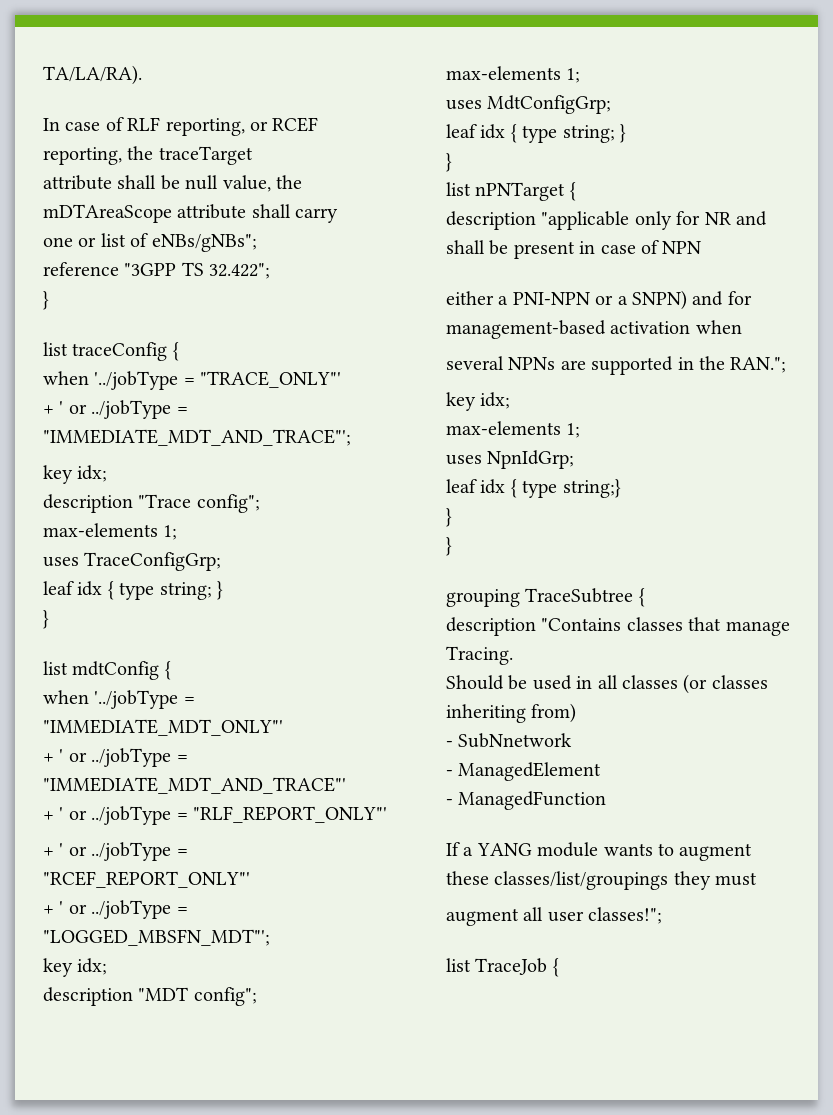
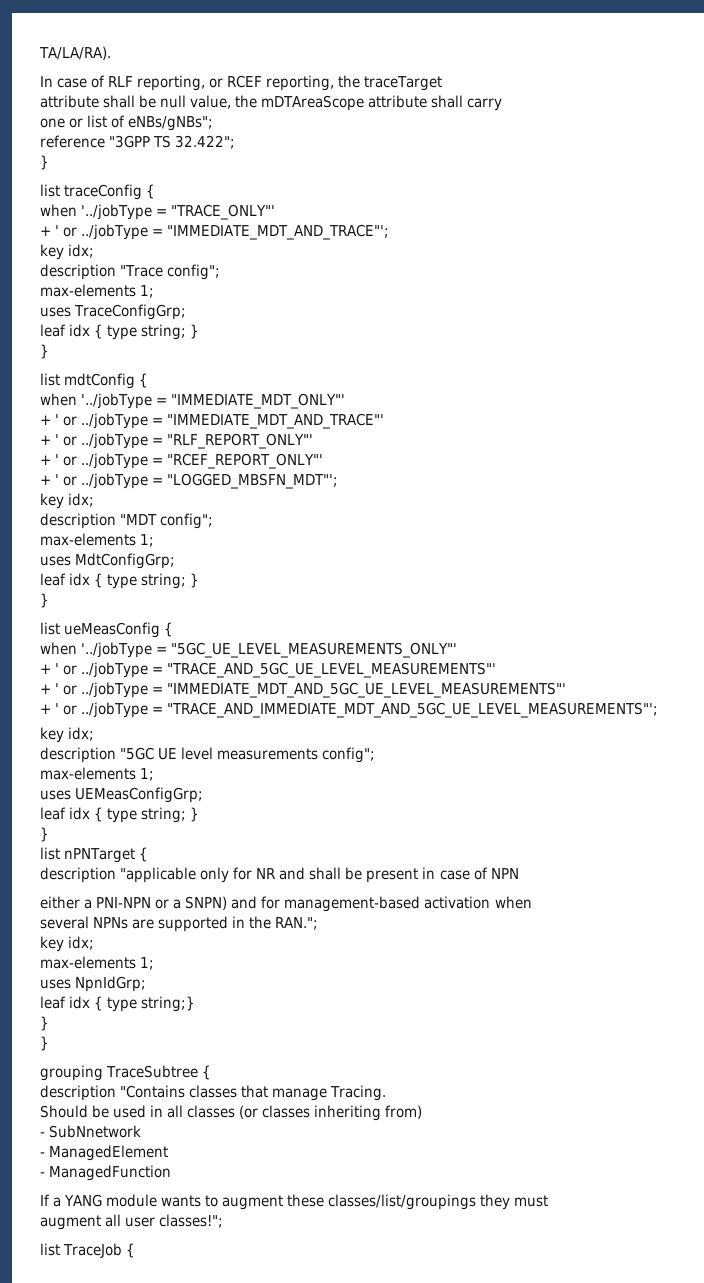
(452, 162) none -> [40,622,174,638] [40,642,458,658] [40,662,497,678] [40,682,567,698] [40,702,659,718] [40,727,95,743] [40,747,376,763] [40,767,155,781] [40,787,204,803] [40,807,200,823] [40,827,49,842] // list ueMeasConfig { // when '../jobType = "5GC_UE_LEVEL_MEASUREMENTS_ONLY"' // + ' or ../jobType = "TRACE_AND_5GC_UE_LEVEL_MEASUREMENTS"' // + ' or ../jobType = "IMMEDIATE_MDT_AND_5GC_UE_LEVEL_MEASUREMENTS"' // + ' or ../jobType = "TRACE_AND_IMMEDIATE_MDT_AND_5GC_UE_LEVEL_MEASUREMENTS"'; // key idx; // description "5GC UE level measurements config"; // max-elements 1; // uses UEMeasConfigGrp; // leaf idx { type string; } // }

